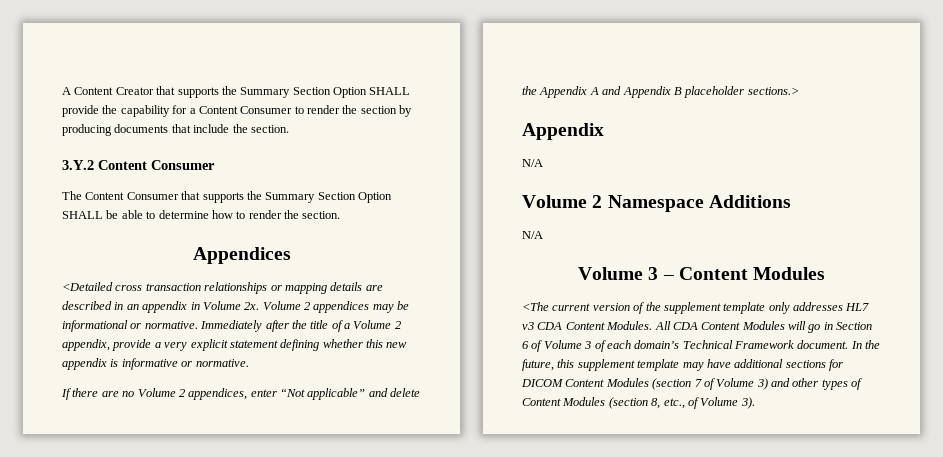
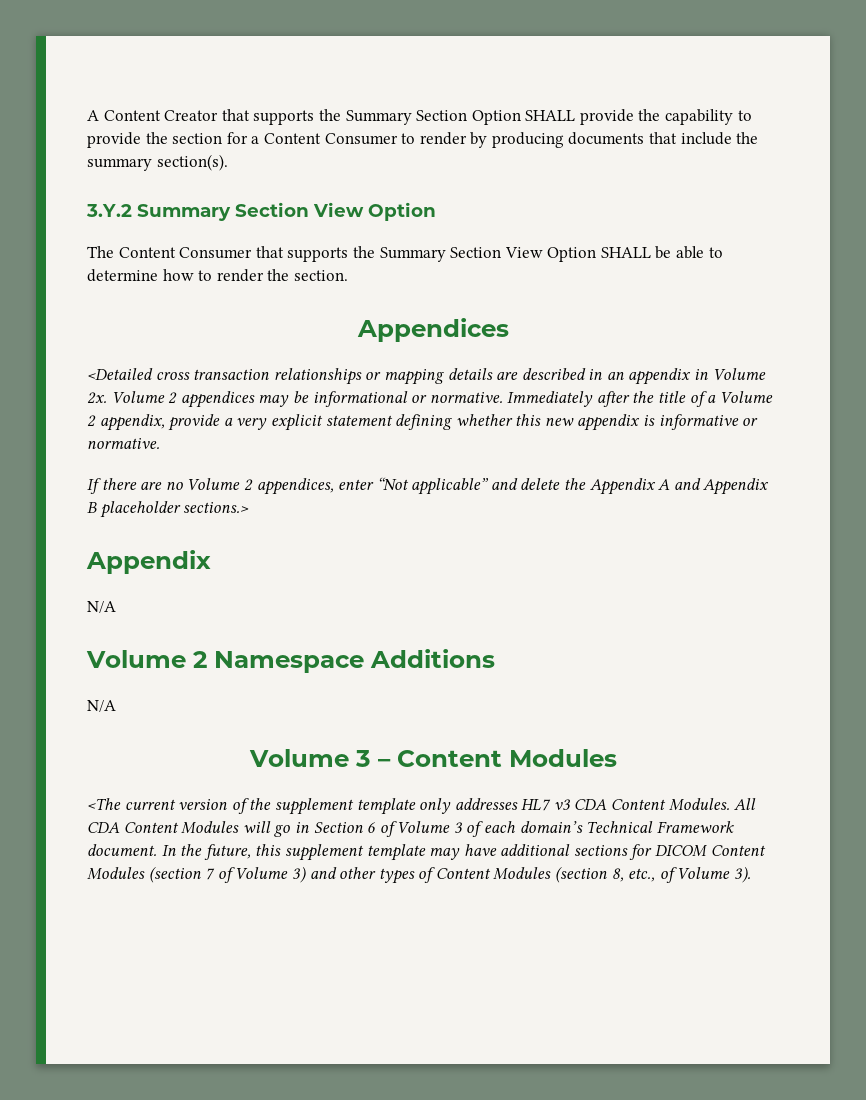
(170, 111) none -> [737,110,752,121] [87,132,223,148] to provide the section
[342,105,397,114] the section -> (467, 138) none
[250,125,289,133] section. -> [87,154,228,171] summary section(s).
[98,160,215,170] Content Consumer -> [137,202,436,221] Summary Section View Option
(356, 196) none -> [504,247,543,258] View

